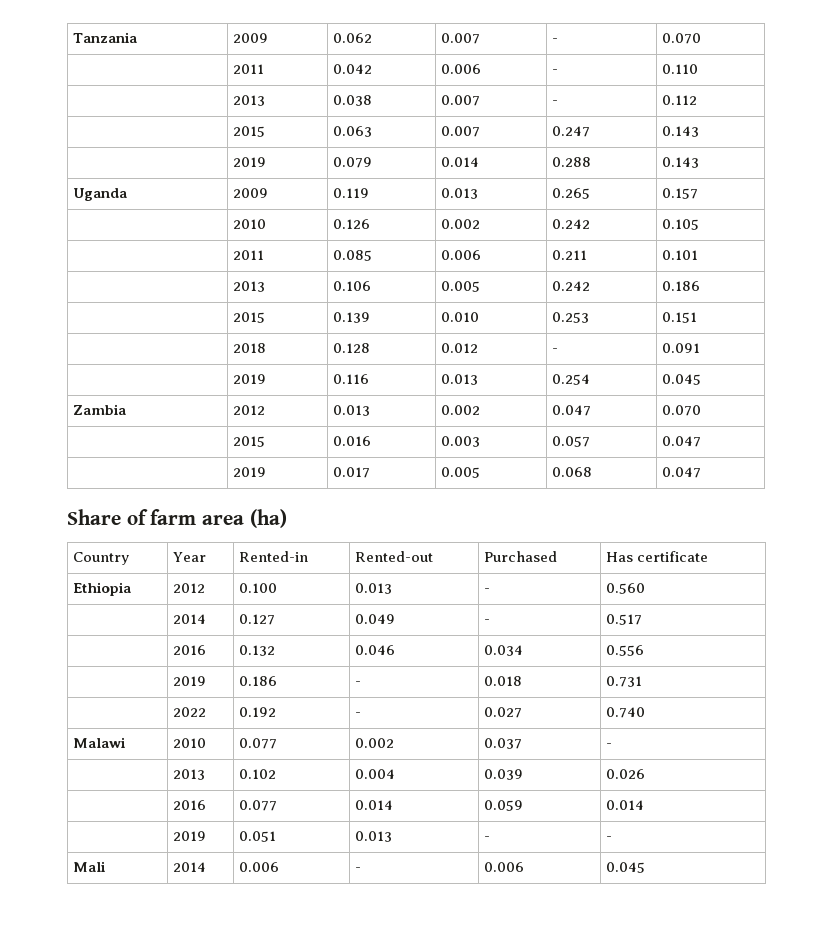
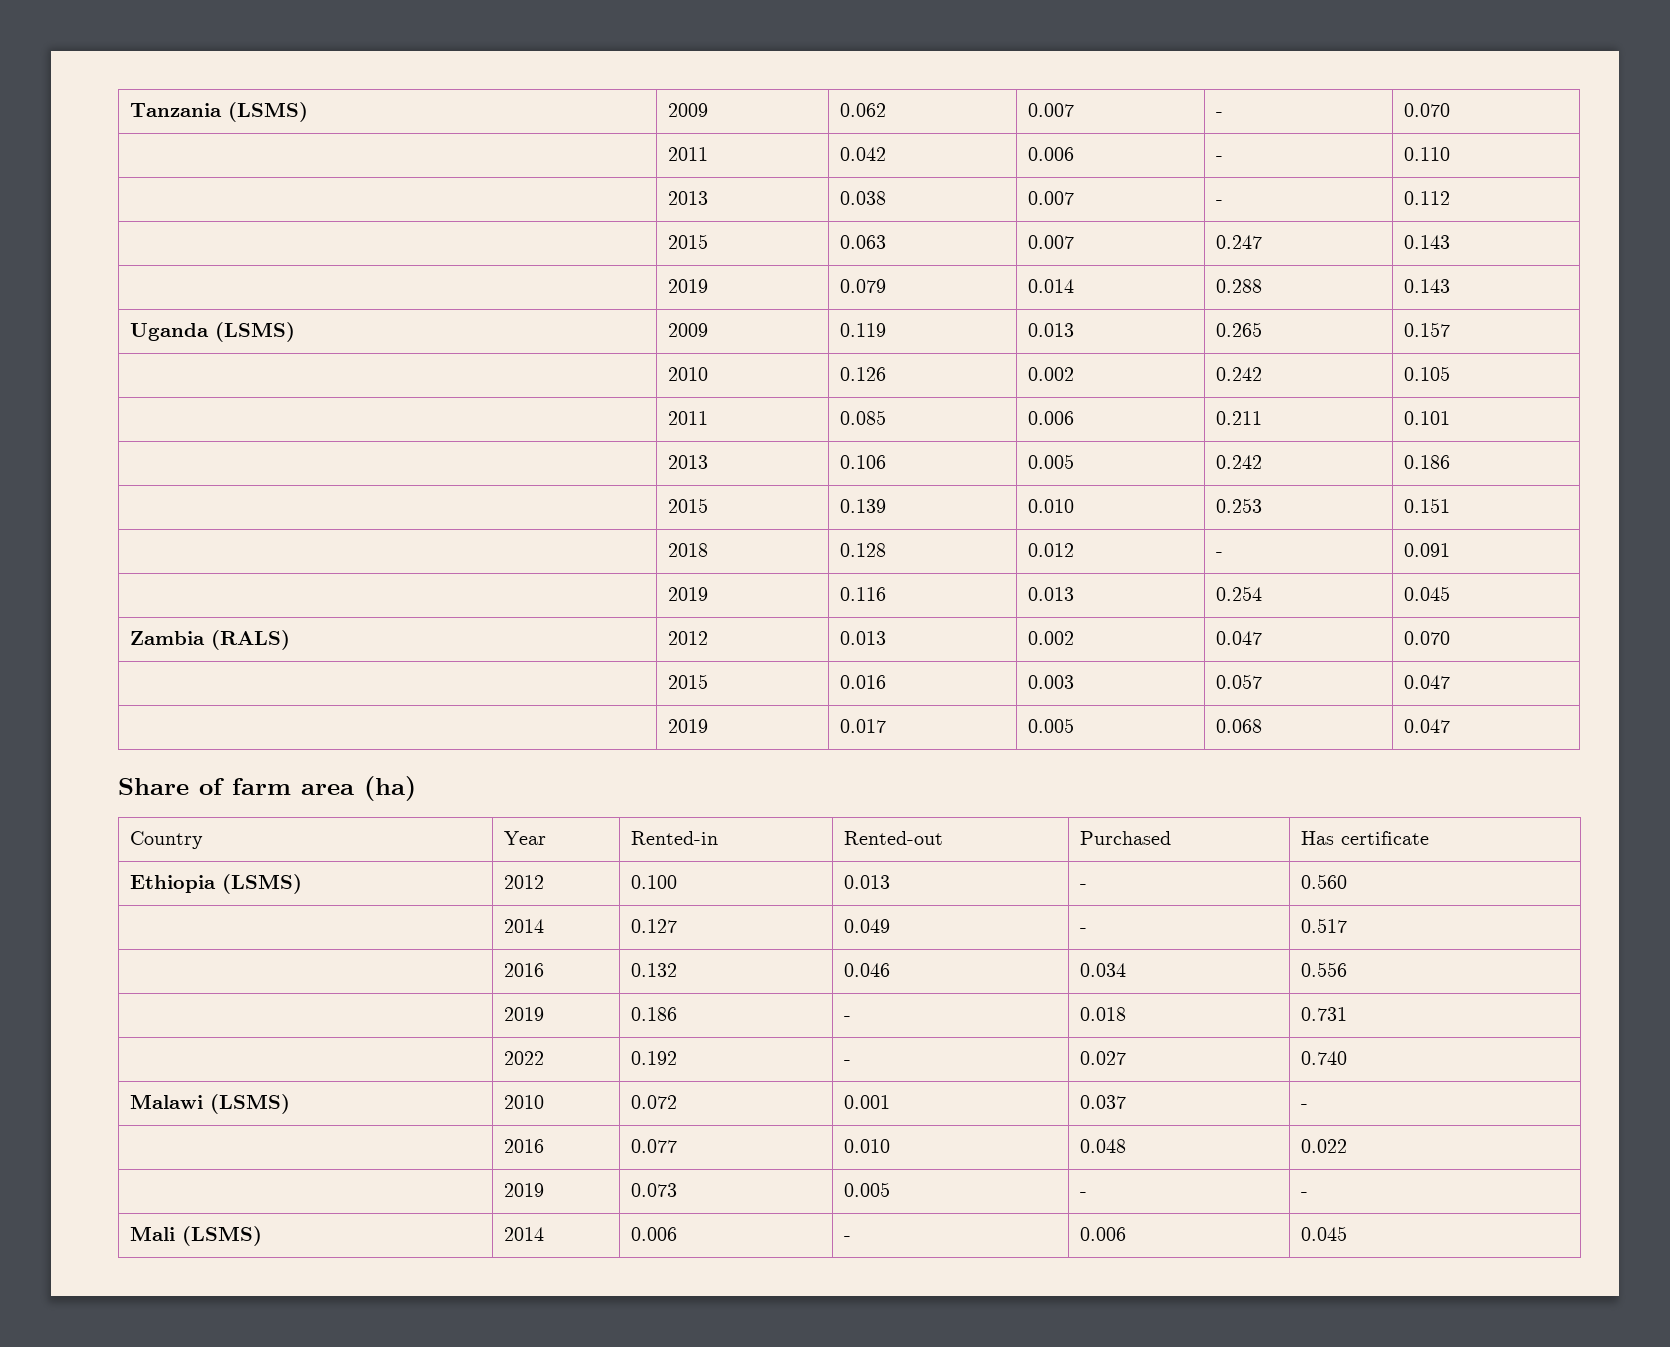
(138, 37) none -> [227,102,308,122] (LSMS)
(128, 194) none -> [214,322,295,342] (LSMS)
(127, 409) none -> [210,630,290,650] (RALS)
(132, 589) none -> [221,874,302,894] (LSMS)
[173,738,207,748] [239,738,278,749] [355,738,395,748] | 2010 | 0.077 | 0.002 -> [209,1094,290,1114] [503,1095,544,1109] [630,1095,677,1109] [843,1095,890,1109] (LSMS) | 2010 | 0.072 | 0.001
[173,769,206,780] [239,769,277,779] [355,769,396,779] [484,769,524,780] [606,769,646,779] // | 2013 | 0.102 | 0.004 | 0.039 | 0.026 -> (1308, 1106) none
[355,800,394,810] [484,800,524,811] [606,800,645,810] [173,831,207,841] [239,831,277,842] [355,831,393,842] 0.014 | 0.059 | 0.014 // | 2019 | 0.051 | 0.013 -> [843,1139,890,1153] [1079,1139,1126,1153] [1300,1139,1347,1153] [503,1183,544,1197] [630,1183,677,1197] [843,1182,890,1197] 0.010 | 0.048 | 0.022 // | 2019 | 0.073 | 0.005
(107, 866) none -> [181,1226,262,1246] (LSMS)

